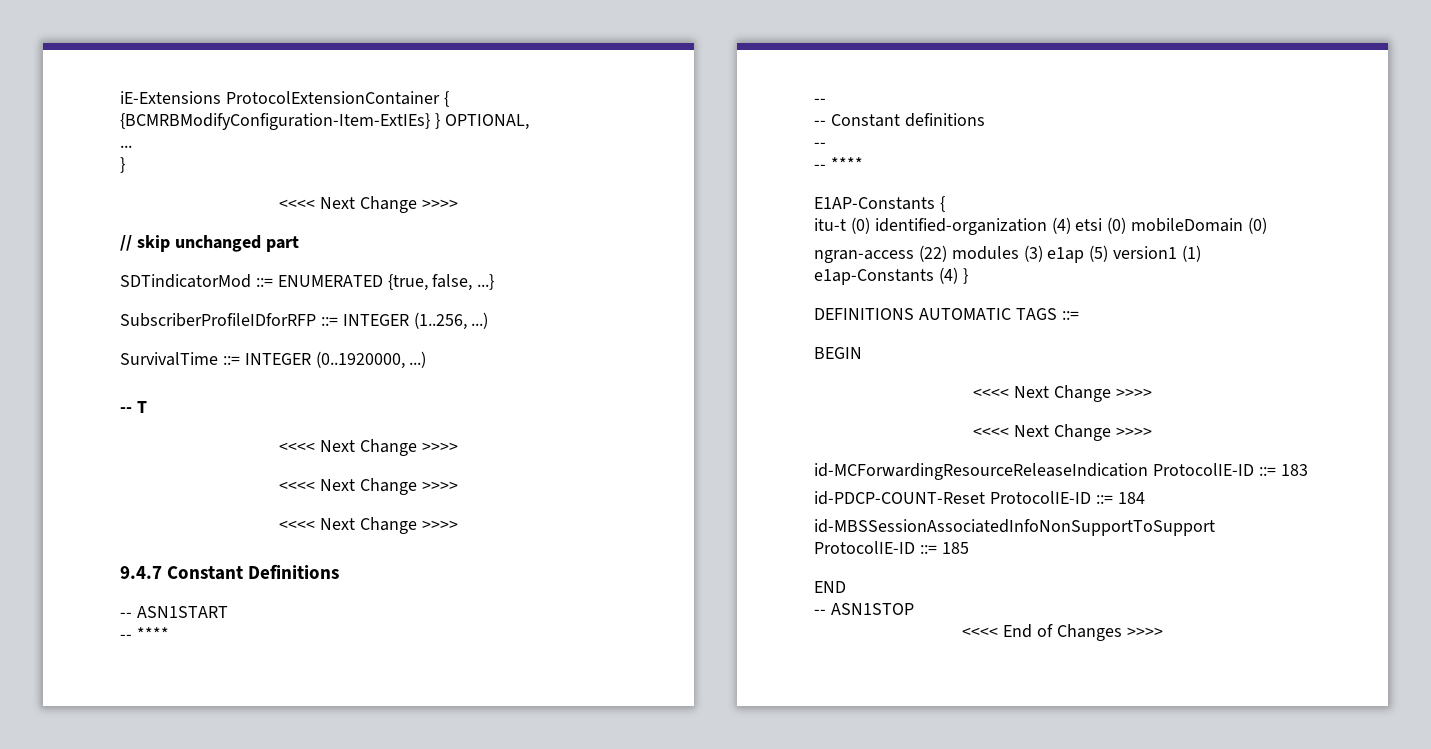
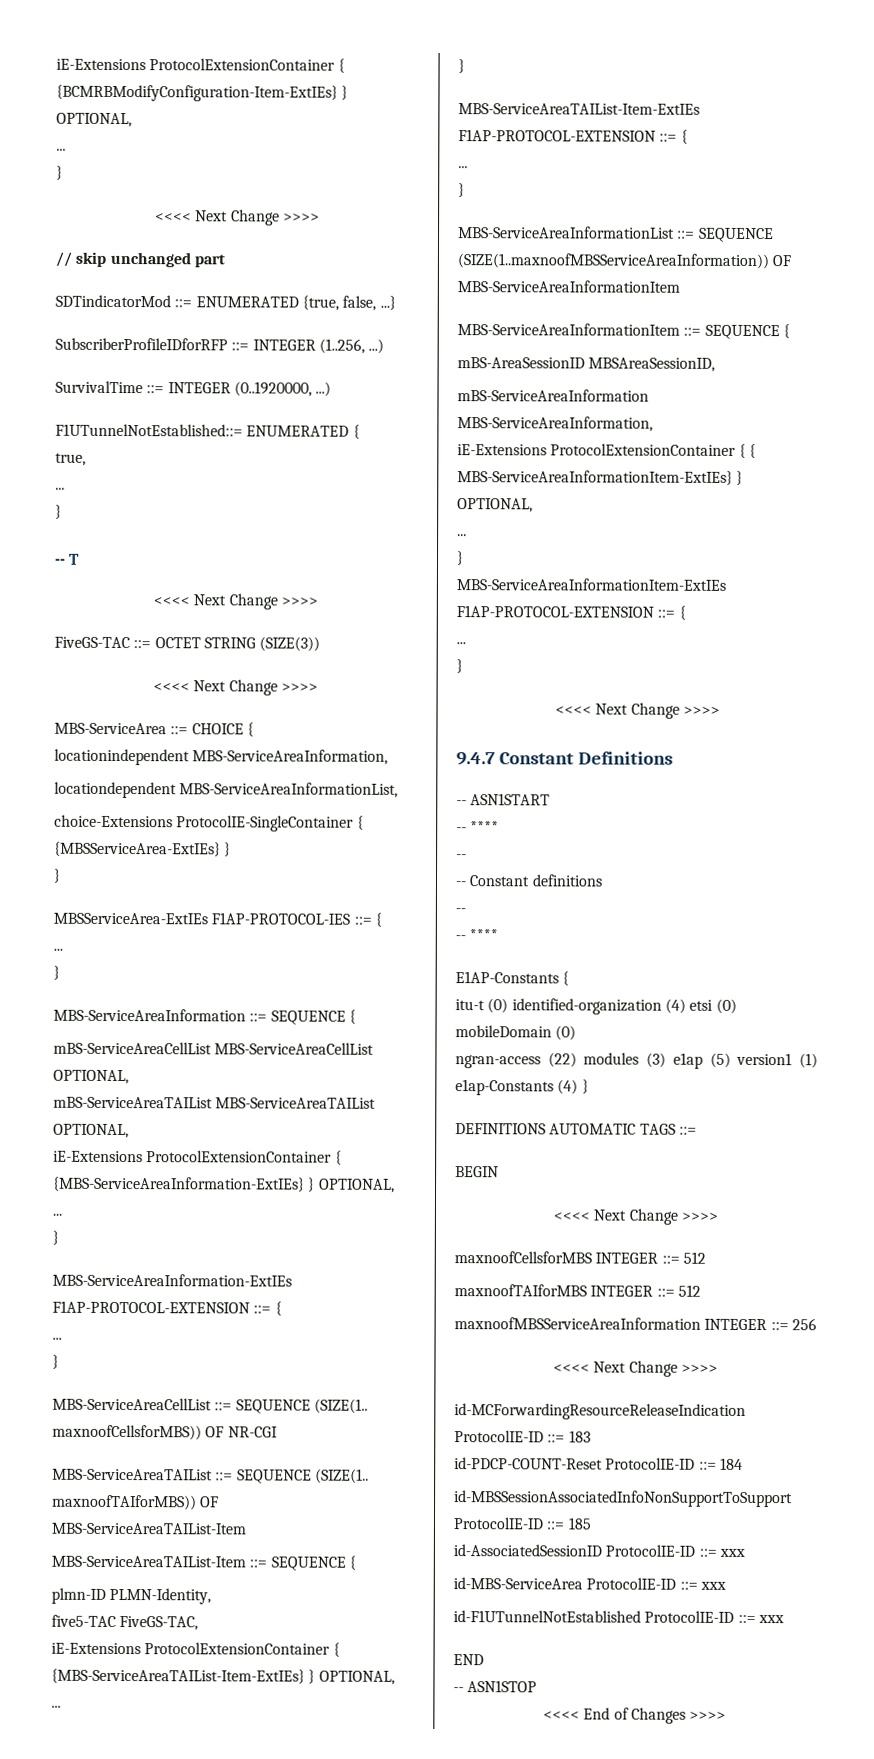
(427, 359) none -> [55,423,360,439] [55,452,86,466] [55,487,65,490] [55,504,62,519] // F1UTunnelNotEstablished::= ENUMERATED { // true, // ... // }
[279,478,458,495] // <<<< Next Change >>>> -> [54,636,321,652] [153,679,318,696] [54,722,254,737] [54,748,389,766] [54,781,399,799] [54,814,364,832] [54,841,232,857] [53,868,61,883] [53,912,382,927] [53,948,63,951] [53,965,60,980] [53,1008,356,1025] [53,1041,375,1055] [53,1069,129,1085] [53,1096,377,1109] [53,1123,129,1139] [53,1150,342,1165] [53,1176,395,1193] [52,1213,62,1216] [52,1230,59,1245] [52,1273,292,1287] [52,1300,282,1316] [52,1337,62,1340] [52,1354,59,1369] [52,1397,368,1414] [52,1424,278,1441] [52,1468,369,1484] [52,1494,220,1511] [51,1522,246,1535] [51,1555,356,1571] [51,1587,212,1605] [51,1614,199,1631] [51,1642,340,1657] [51,1668,395,1685] [51,1705,61,1708] [458,59,465,74] [458,103,700,115] [458,129,688,144] [458,166,468,169] [458,183,465,198] [458,226,774,243] [457,253,792,270] [457,280,680,293] [457,323,790,340] [457,357,716,372] [457,389,649,402] [457,416,653,432] [457,443,756,458] [457,470,744,485] [457,498,533,513] [457,534,467,537] [456,551,464,566] [456,578,726,591] [456,605,686,620] [456,642,466,645] [456,659,463,674] // FiveGS-TAC ::= OCTET STRING (SIZE(3)) // <<<< Next Change >>>> // MBS-ServiceArea ::= CHOICE { // locationindependent MBS-ServiceAreaInformation, // locationdependent MBS-ServiceAreaInformationList, // choice-Extensions ProtocolIE-SingleContainer { {MBSServiceArea-ExtIEs} } // } // MBSServiceArea-ExtIEs F1AP-PROTOCOL-IES ::= { // ... // } // MBS-ServiceAreaInformation ::= SEQUENCE { // mBS-ServiceAreaCellList MBS-ServiceAreaCellList OPTIONAL, // mBS-ServiceAreaTAIList MBS-ServiceAreaTAIList OPTIONAL, // iE-Extensions ProtocolExtensionContainer { {MBS-ServiceAreaInformation-ExtIEs} } OPTIONAL, // ... // } // MBS-ServiceAreaInformation-ExtIEs F1AP-PROTOCOL-EXTENSION ::= { // ... // } // MBS-ServiceAreaCellList ::= SEQUENCE (SIZE(1.. maxnoofCellsforMBS)) OF NR-CGI // MBS-ServiceAreaTAIList ::= SEQUENCE (SIZE(1.. maxnoofTAIforMBS)) OF MBS-ServiceAreaTAIList-Item // MBS-ServiceAreaTAIList-Item ::= SEQUENCE { // plmn-ID PLMN-Identity, // five5-TAC FiveGS-TAC, // iE-Extensions ProtocolExtensionContainer { {MBS-ServiceAreaTAIList-Item-ExtIEs} } OPTIONAL, // ... // } // MBS-ServiceAreaTAIList-Item-ExtIEs F1AP-PROTOCOL-EXTENSION ::= { // ... // } // MBS-ServiceAreaInformationList ::= SEQUENCE (SIZE(1..maxnoofMBSServiceAreaInformation)) OF MBS-ServiceAreaInformationItem // MBS-ServiceAreaInformationItem ::= SEQUENCE { // mBS-AreaSessionID MBSAreaSessionID, // mBS-ServiceAreaInformation MBS-ServiceAreaInformation, // iE-Extensions ProtocolExtensionContainer { { MBS-ServiceAreaInformationItem-ExtIEs} } OPTIONAL, // ... // } // MBS-ServiceAreaInformationItem-ExtIEs F1AP-PROTOCOL-EXTENSION ::= { // ... // }
(1152, 393) none -> [454,1251,706,1264] [454,1284,701,1297] [454,1317,817,1331] // maxnoofCellsforMBS INTEGER ::= 512 // maxnoofTAIforMBS INTEGER ::= 512 // maxnoofMBSServiceAreaInformation INTEGER ::= 256
(969, 548) none -> [453,1544,745,1557] [453,1577,726,1590] [453,1610,784,1624] // id-AssociatedSessionID ProtocolIE-ID ::= xxx // id-MBS-ServiceArea ProtocolIE-ID ::= xxx // id-F1UTunnelNotEstablished ProtocolIE-ID ::= xxx

